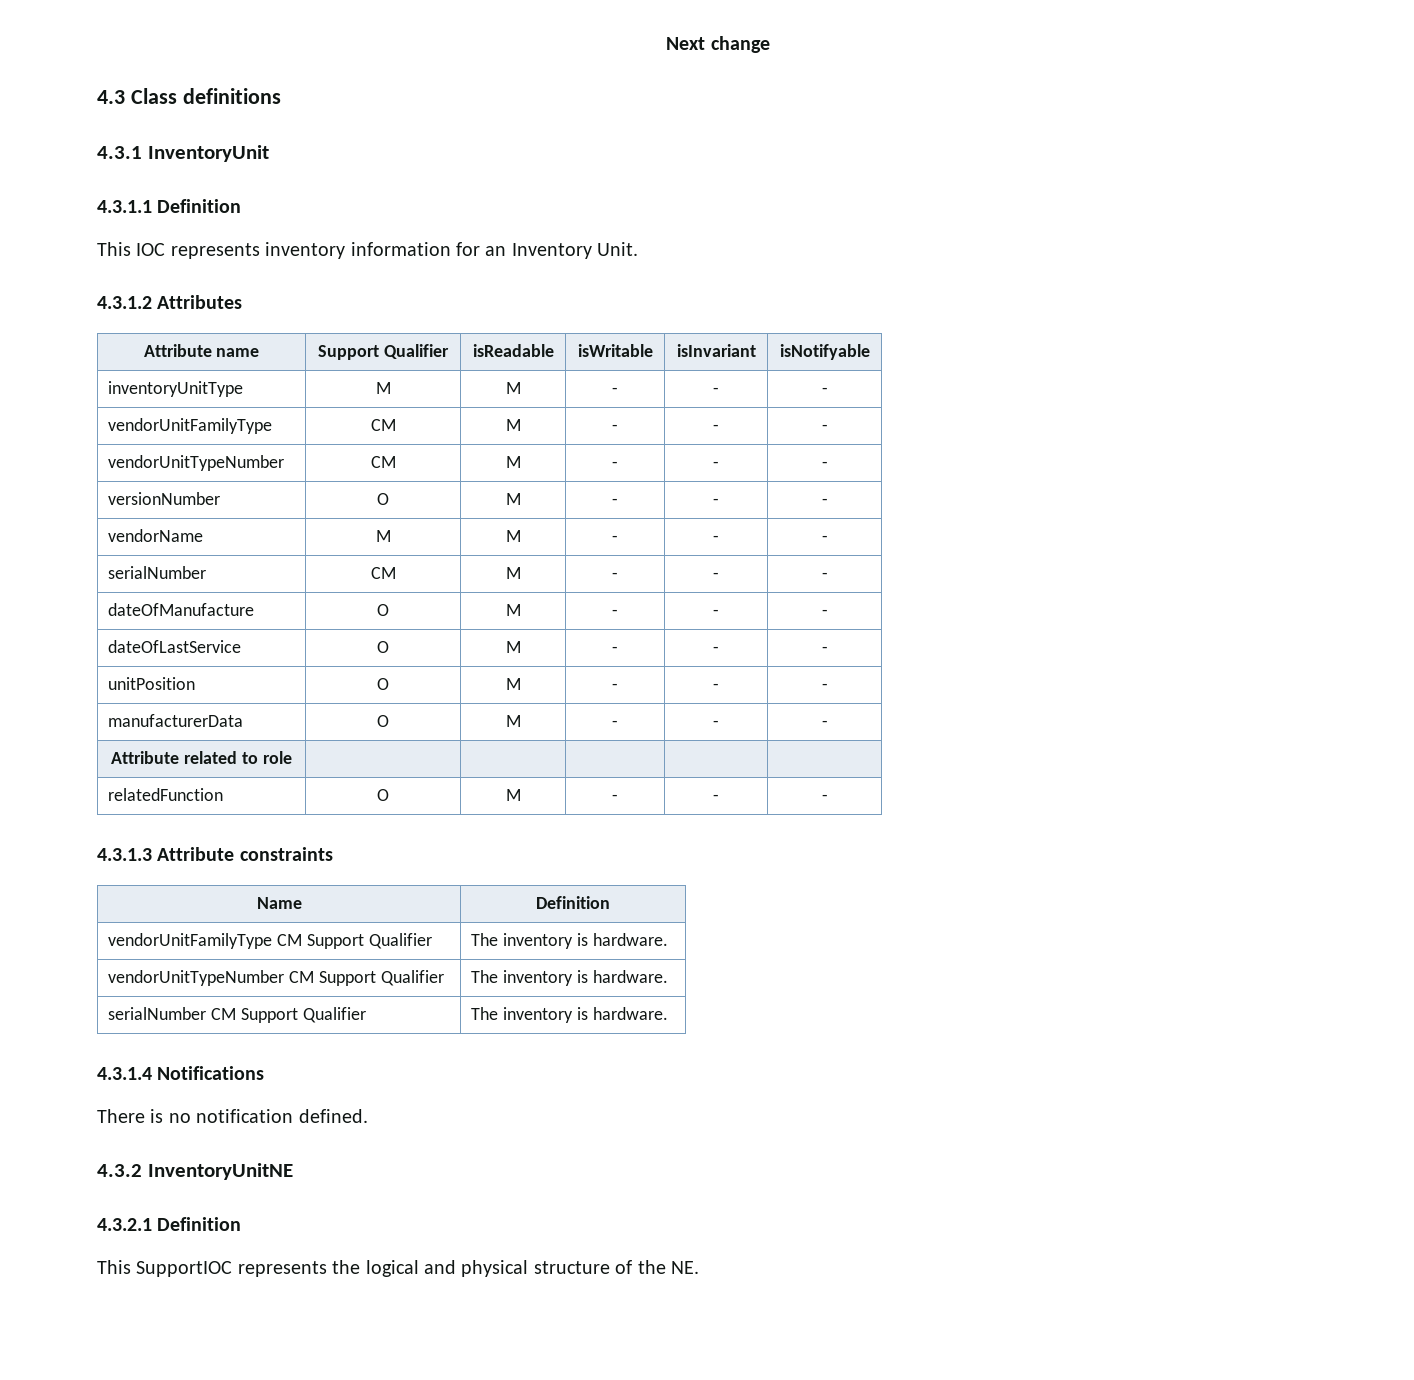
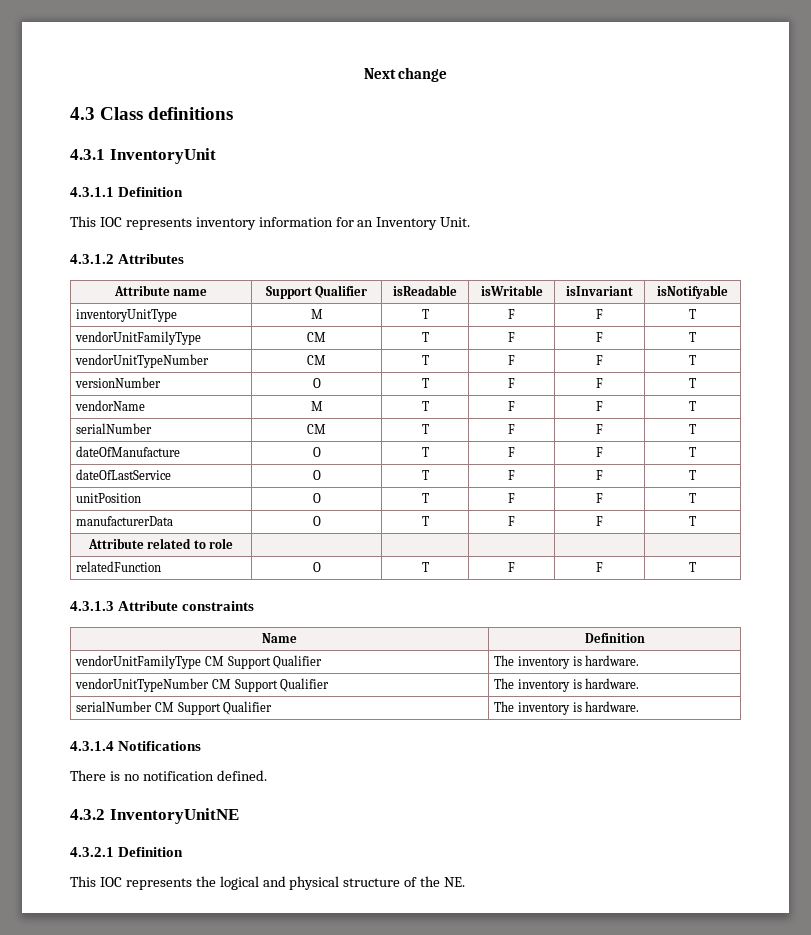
[505,382,521,394] [612,387,618,394] [713,387,719,394] [821,387,828,394] [108,418,273,434] [370,419,396,431] [505,419,521,431] [612,424,618,431] [713,424,719,431] [821,424,828,431] [108,455,285,471] [370,456,396,468] [505,456,521,468] [612,461,618,468] [713,461,719,468] [821,461,828,468] [108,492,221,505] [377,493,389,505] [505,493,521,505] [612,498,618,505] [713,498,719,505] [821,498,828,505] [108,529,204,542] [375,530,391,542] [505,530,521,542] [612,535,618,542] [713,535,719,542] [821,535,828,542] [108,566,207,579] [370,567,396,579] [505,567,521,579] [612,572,618,579] [713,572,719,579] [821,572,828,579] [108,603,255,616] [377,604,389,616] [505,604,521,616] [612,609,618,616] [713,609,719,616] [821,609,828,616] [108,640,242,653] [377,641,389,653] [505,641,521,653] [612,646,618,653] [713,646,719,653] [821,646,828,653] [108,677,196,690] [377,678,389,690] [505,678,521,690] [612,683,618,690] [713,683,719,690] [821,683,828,690] [108,714,244,727] [377,715,389,727] [505,715,521,727] [612,720,618,727] [713,720,719,727] [821,720,828,727] M | - | - | - // vendorUnitFamilyType | CM | M | - | - | - // vendorUnitTypeNumber | CM | M | - | - | - // versionNumber | O | M | - | - | - // vendorName | M | M | - | - | - // serialNumber | CM | M | - | - | - // dateOfManufacture | O | M | - | - | - // dateOfLastService | O | M | - | - | - // unitPosition | O | M | - | - | - // manufacturerData | O | M | - | - | - -> [421,309,429,319] [508,309,515,319] [596,309,603,319] [689,309,696,319] [75,331,202,345] [307,332,326,342] [421,332,429,342] [508,332,515,342] [596,332,603,342] [689,332,696,342] [75,354,210,368] [307,355,326,365] [421,355,429,365] [508,355,515,365] [596,355,603,365] [689,355,696,365] [75,377,162,388] [312,378,321,388] [421,378,429,388] [508,378,515,388] [596,378,603,388] [689,378,696,388] [75,400,146,411] [310,401,323,411] [421,401,429,411] [508,401,515,411] [596,401,603,411] [689,401,696,411] [76,423,153,434] [307,424,326,434] [421,424,429,434] [508,424,515,434] [596,424,603,434] [689,424,696,434] [76,446,181,457] [312,447,321,457] [421,447,429,457] [508,447,515,457] [596,447,603,457] [689,447,696,457] [76,469,172,480] [312,470,321,480] [421,470,429,480] [508,470,515,480] [596,470,603,480] [689,470,696,480] [76,493,142,503] [312,493,321,503] [421,493,429,503] [508,493,515,503] [596,493,603,503] [689,493,696,503] [76,516,174,526] [312,516,321,526] [421,516,429,526] [508,516,515,526] [596,516,603,526] [689,516,696,526] T | F | F | T // vendorUnitFamilyType | CM | T | F | F | T // vendorUnitTypeNumber | CM | T | F | F | T // versionNumber | O | T | F | F | T // vendorName | M | T | F | F | T // serialNumber | CM | T | F | F | T // dateOfManufacture | O | T | F | F | T // dateOfLastService | O | T | F | F | T // unitPosition | O | T | F | F | T // manufacturerData | O | T | F | F | T
[505,789,521,801] [612,794,618,801] [713,794,719,801] [821,794,828,801] M | - | - | - -> [421,562,429,572] [508,562,515,572] [596,562,603,572] [689,562,696,572] T | F | F | T
[136,1261,233,1277] SupportIOC -> [99,877,122,887] IOC

